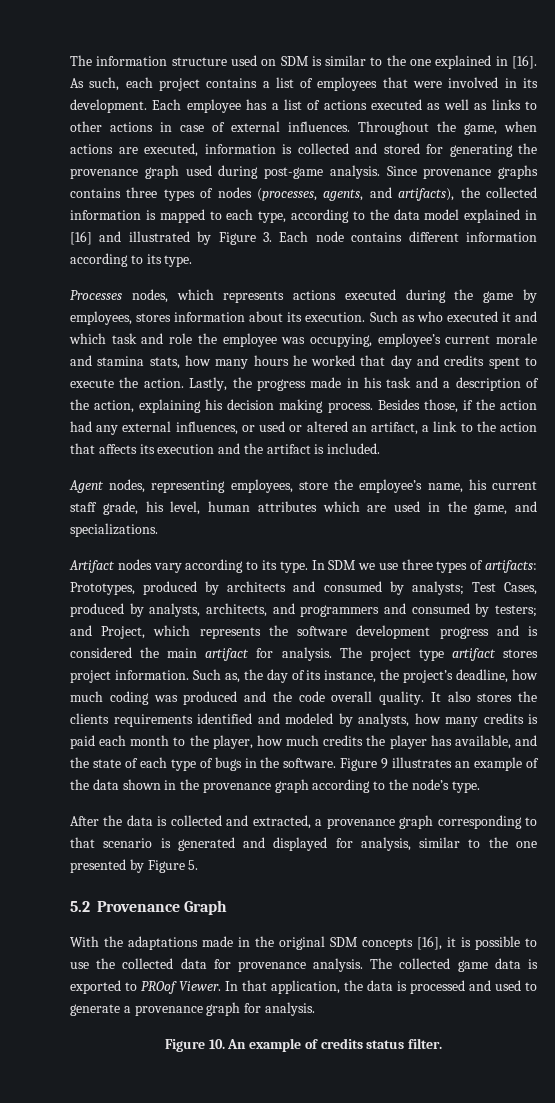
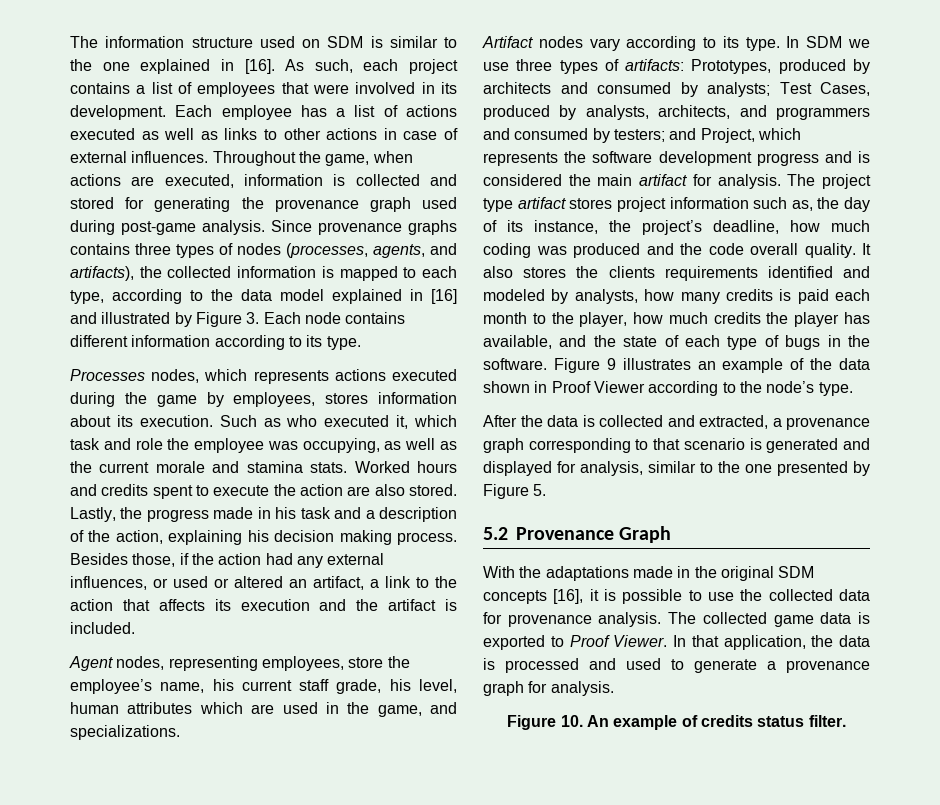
[501,311,537,322] it and -> [396,415,409,429] it,
[377,333,537,347] [70,355,412,369] employee’s current morale and stamina stats, how many hours he worked that day -> [384,438,457,450] [70,461,457,473] as well as the current morale and stamina stats. Worked hours
[143,378,184,388] action. -> [300,484,457,496] action are also stored.
[114,669,221,680] information. Such -> [669,197,788,209] information such
[180,779,309,793] the provenance graph -> [551,381,645,393] Proof Viewer
[141,981,177,994] PROof -> [569,635,610,647] Proof

